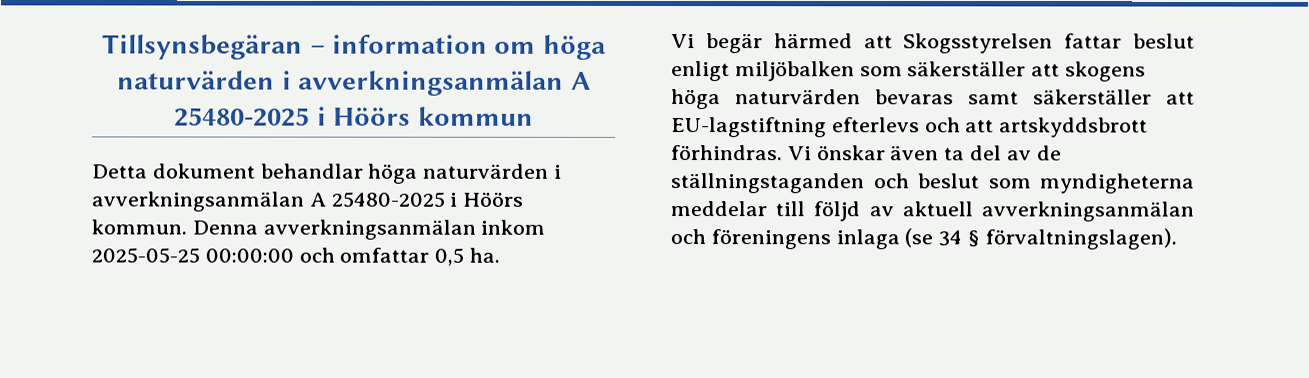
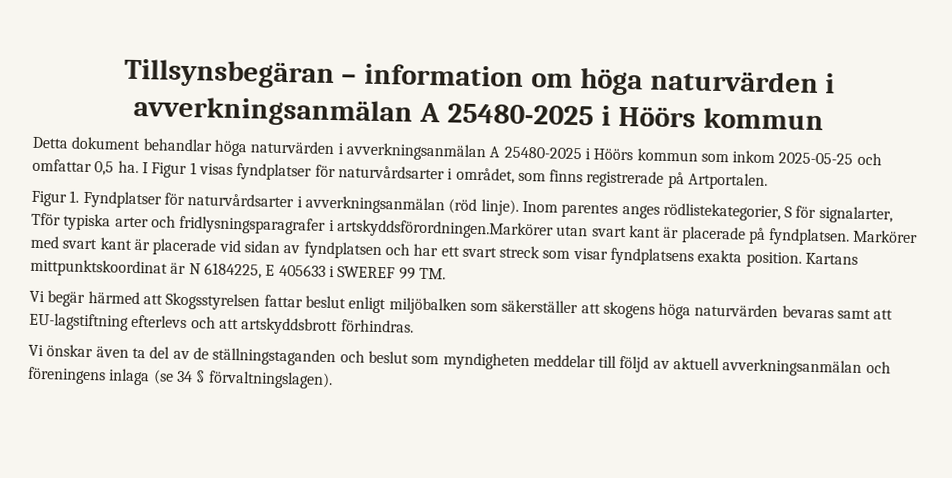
[91,219,476,240] kommun. Denna avverkningsanmälan -> [636,148,729,163] kommun som
[204,248,294,263] 00:00:00 -> (854, 158) none
(501, 255) none -> [141,162,769,191] [31,190,893,224] [31,212,919,246] [30,235,859,268] [30,258,446,280] I Figur 1 visas fyndplatser för naturvårdsarter i området, som finns registrerade på Artportalen. // Figur 1. Fyndplatser för naturvårdsarter i avverkningsanmälan (röd linje). Inom parentes anges rödlistekategorier, S för signalarter, Tför typiska arter och fridlysningsparagrafer i artskyddsförordningen.Markörer utan svart kant är placerade på fyndplatsen. Markörer med svart kant är placerade vid sidan av fyndplatsen och har ett svart streck som visar fyndplatsens exakta position. Kartans mittpunktskoordinat är N 6184225, E 405633 i SWEREF 99 TM.
[1033,89,1152,105] säkerställer -> (872, 314) none
(783, 153) none -> (414, 326) //
[1039,173,1195,194] myndigheterna -> [442,352,530,371] myndigheten

